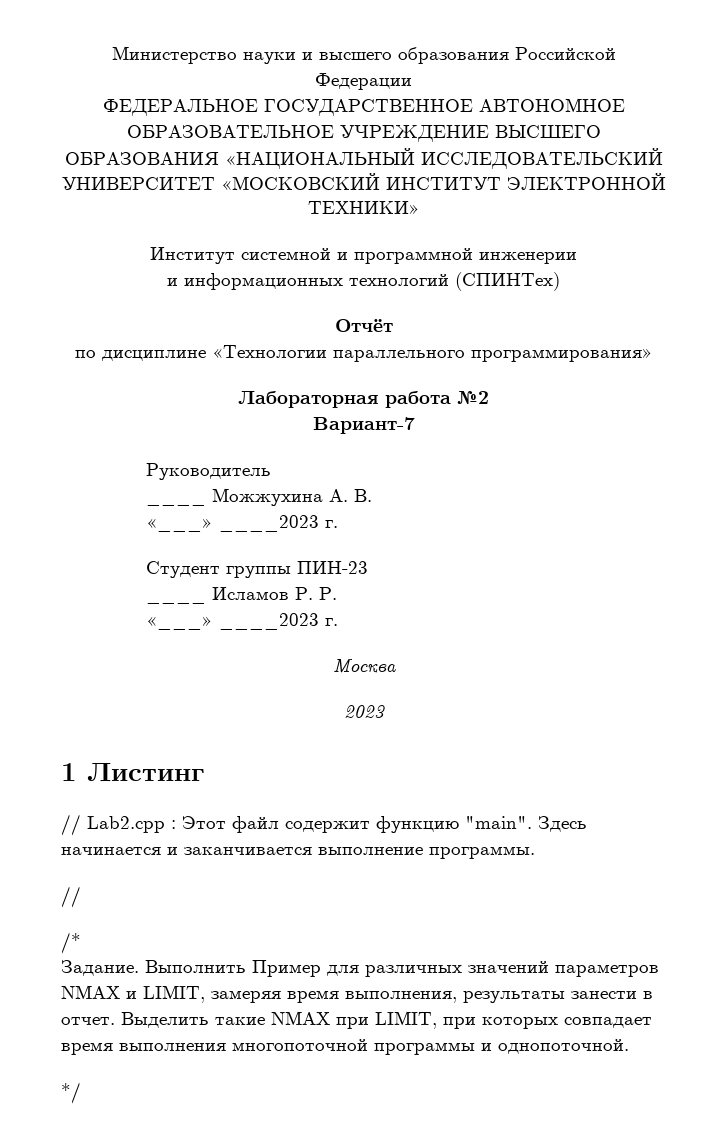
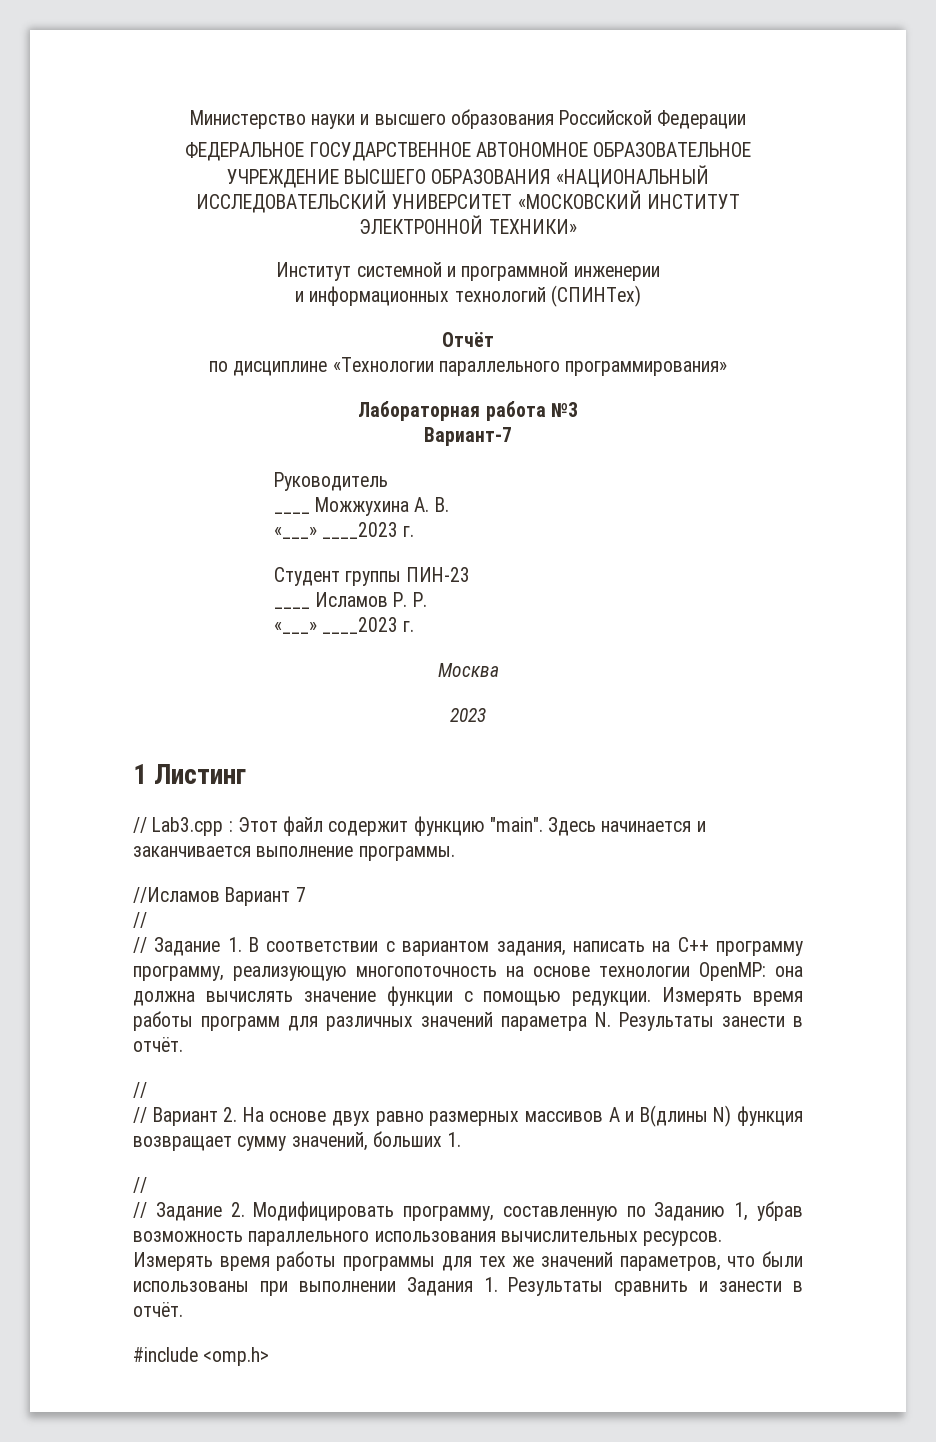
[457,391,489,405] №2 -> [550,402,578,417] №3
[87,816,165,833] Lab2.cpp -> [152,817,224,836] Lab3.cpp
[61,886,81,908] [61,932,81,954] [61,960,659,977] [61,985,653,1003] [61,1011,652,1029] [61,1039,629,1055] [61,1082,81,1104] // // /* // Задание. Выполнить Пример для различных значений параметров NMAX и LIMIT, замеряя время выполнения, результаты занести в отчет. Выделить такие NMAX при LIMIT, при которых совпадает время выполнения многопоточной программы и однопоточной. // */ -> [133,887,306,906] [133,912,147,928] [133,937,804,956] [133,962,803,981] [133,986,803,1006] [133,1011,803,1031] [133,1037,183,1052] [133,1082,147,1098] [133,1105,803,1127] [133,1131,462,1151] [133,1177,147,1193] [133,1201,804,1221] [133,1231,723,1246] [133,1251,803,1271] [133,1277,804,1296] [133,1302,183,1317] [133,1347,270,1366] //Исламов Вариант 7 // // // // Задание 1. В соответствии с вариантом задания, написать на C++ программу программу, реализующую многопоточность на основе технологии OpenMP: она должна вычислять значение функции с помощью редукции. Измерять время работы программ для различных значений параметра N. Результаты занести в отчёт. // // // // Вариант 2. На основе двух равно размерных массивов A и B(длины N) функция возвращает сумму значений, больших 1. // // // // Задание 2. Модифицировать программу, составленную по Заданию 1, убрав возможность параллельного использования вычислительных ресурсов. Измерять время работы программы для тех же значений параметров, что были использованы при выполнении Задания 1. Результаты сравнить и занести в отчёт. // #include <omp.h>

